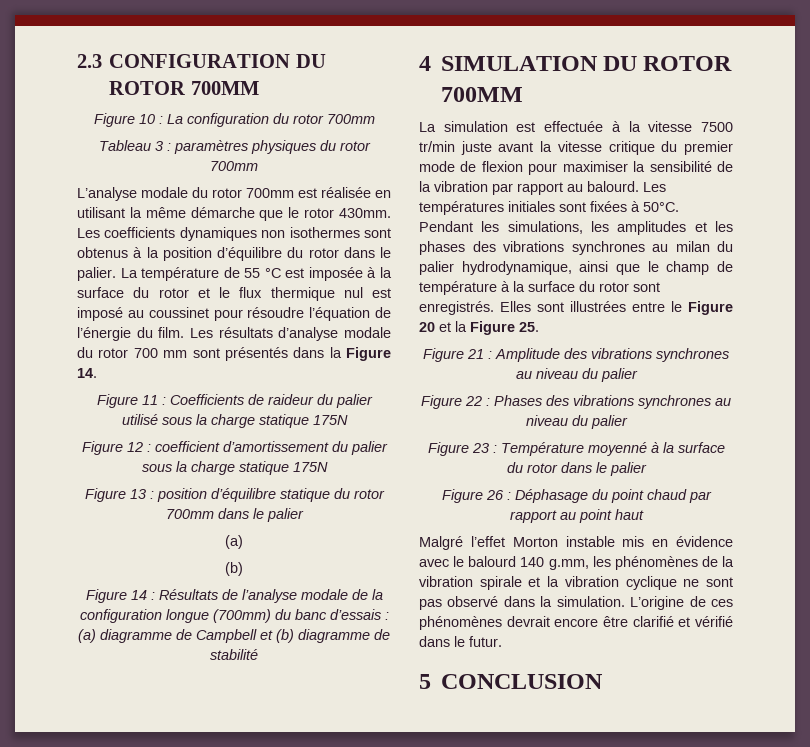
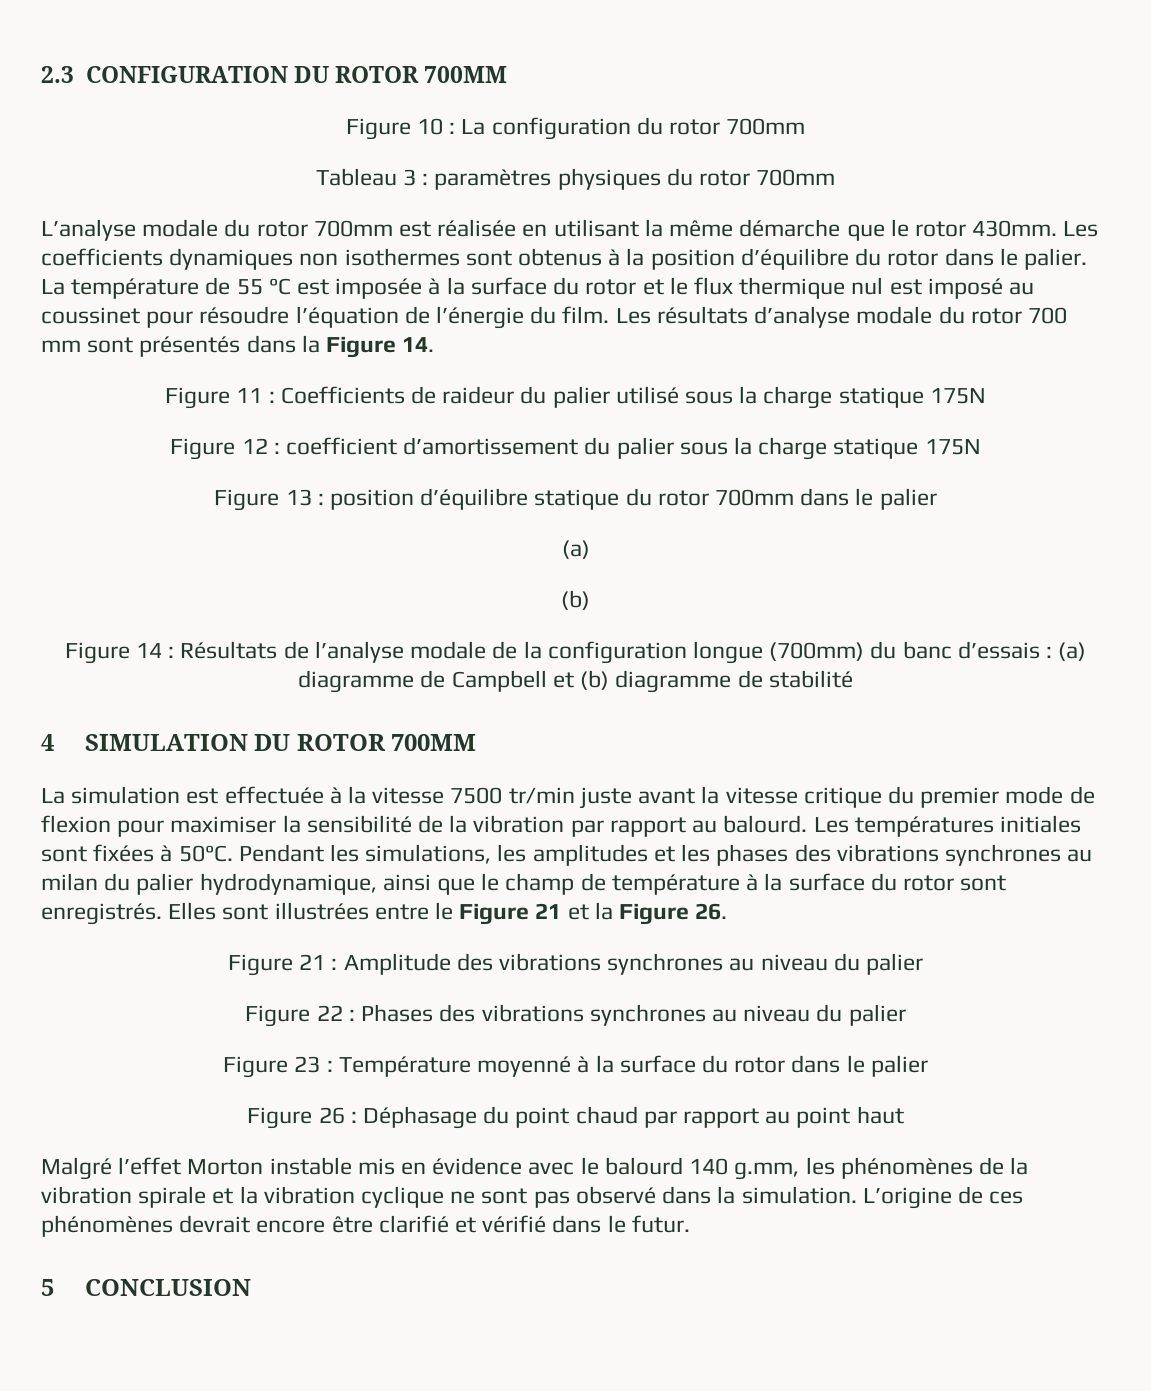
[419,322,435,332] 20 -> [535,903,562,919] 21
[519,322,539,332] 25. -> [695,903,728,920] 26.

